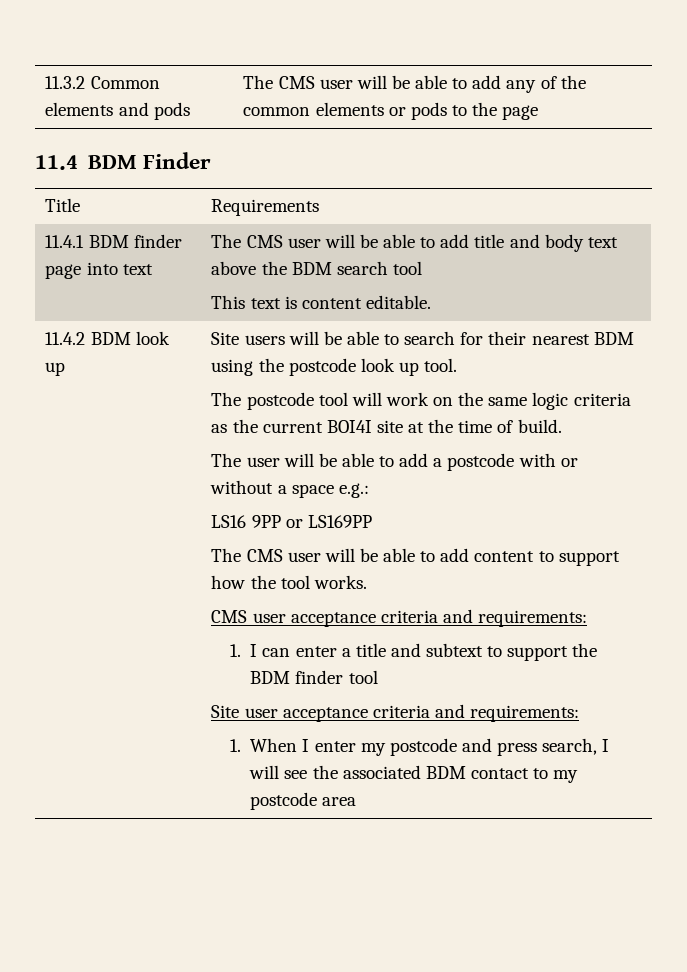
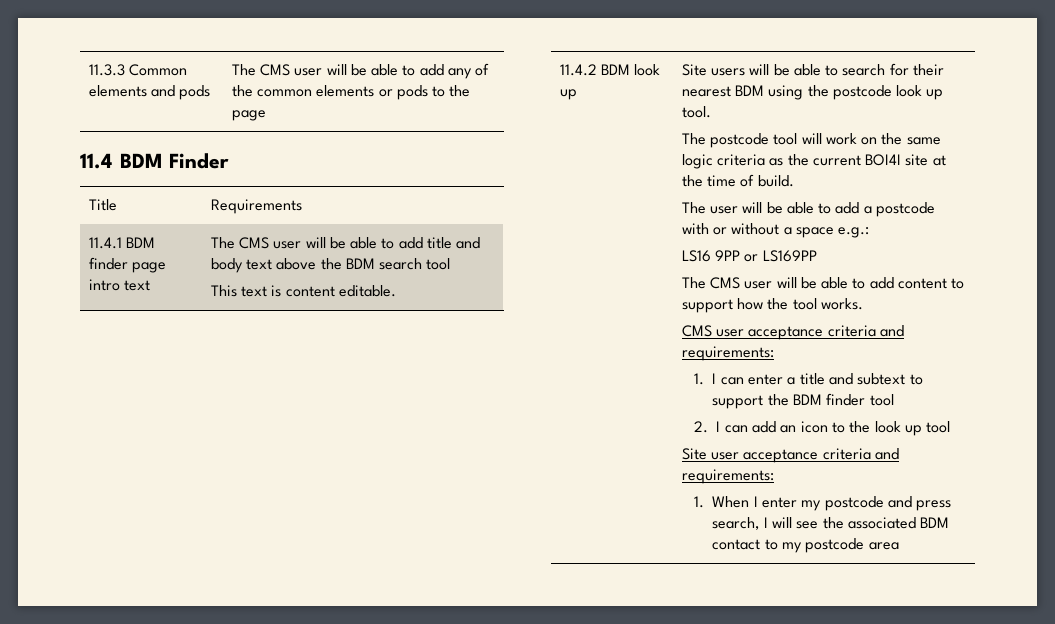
[45,76,86,89] 11.3.2 -> [88,64,125,76] 11.3.3
[86,262,118,275] into -> [88,279,120,291] intro
(378, 677) none -> [694,421,951,436] // 2. I can add an icon to the look up tool

